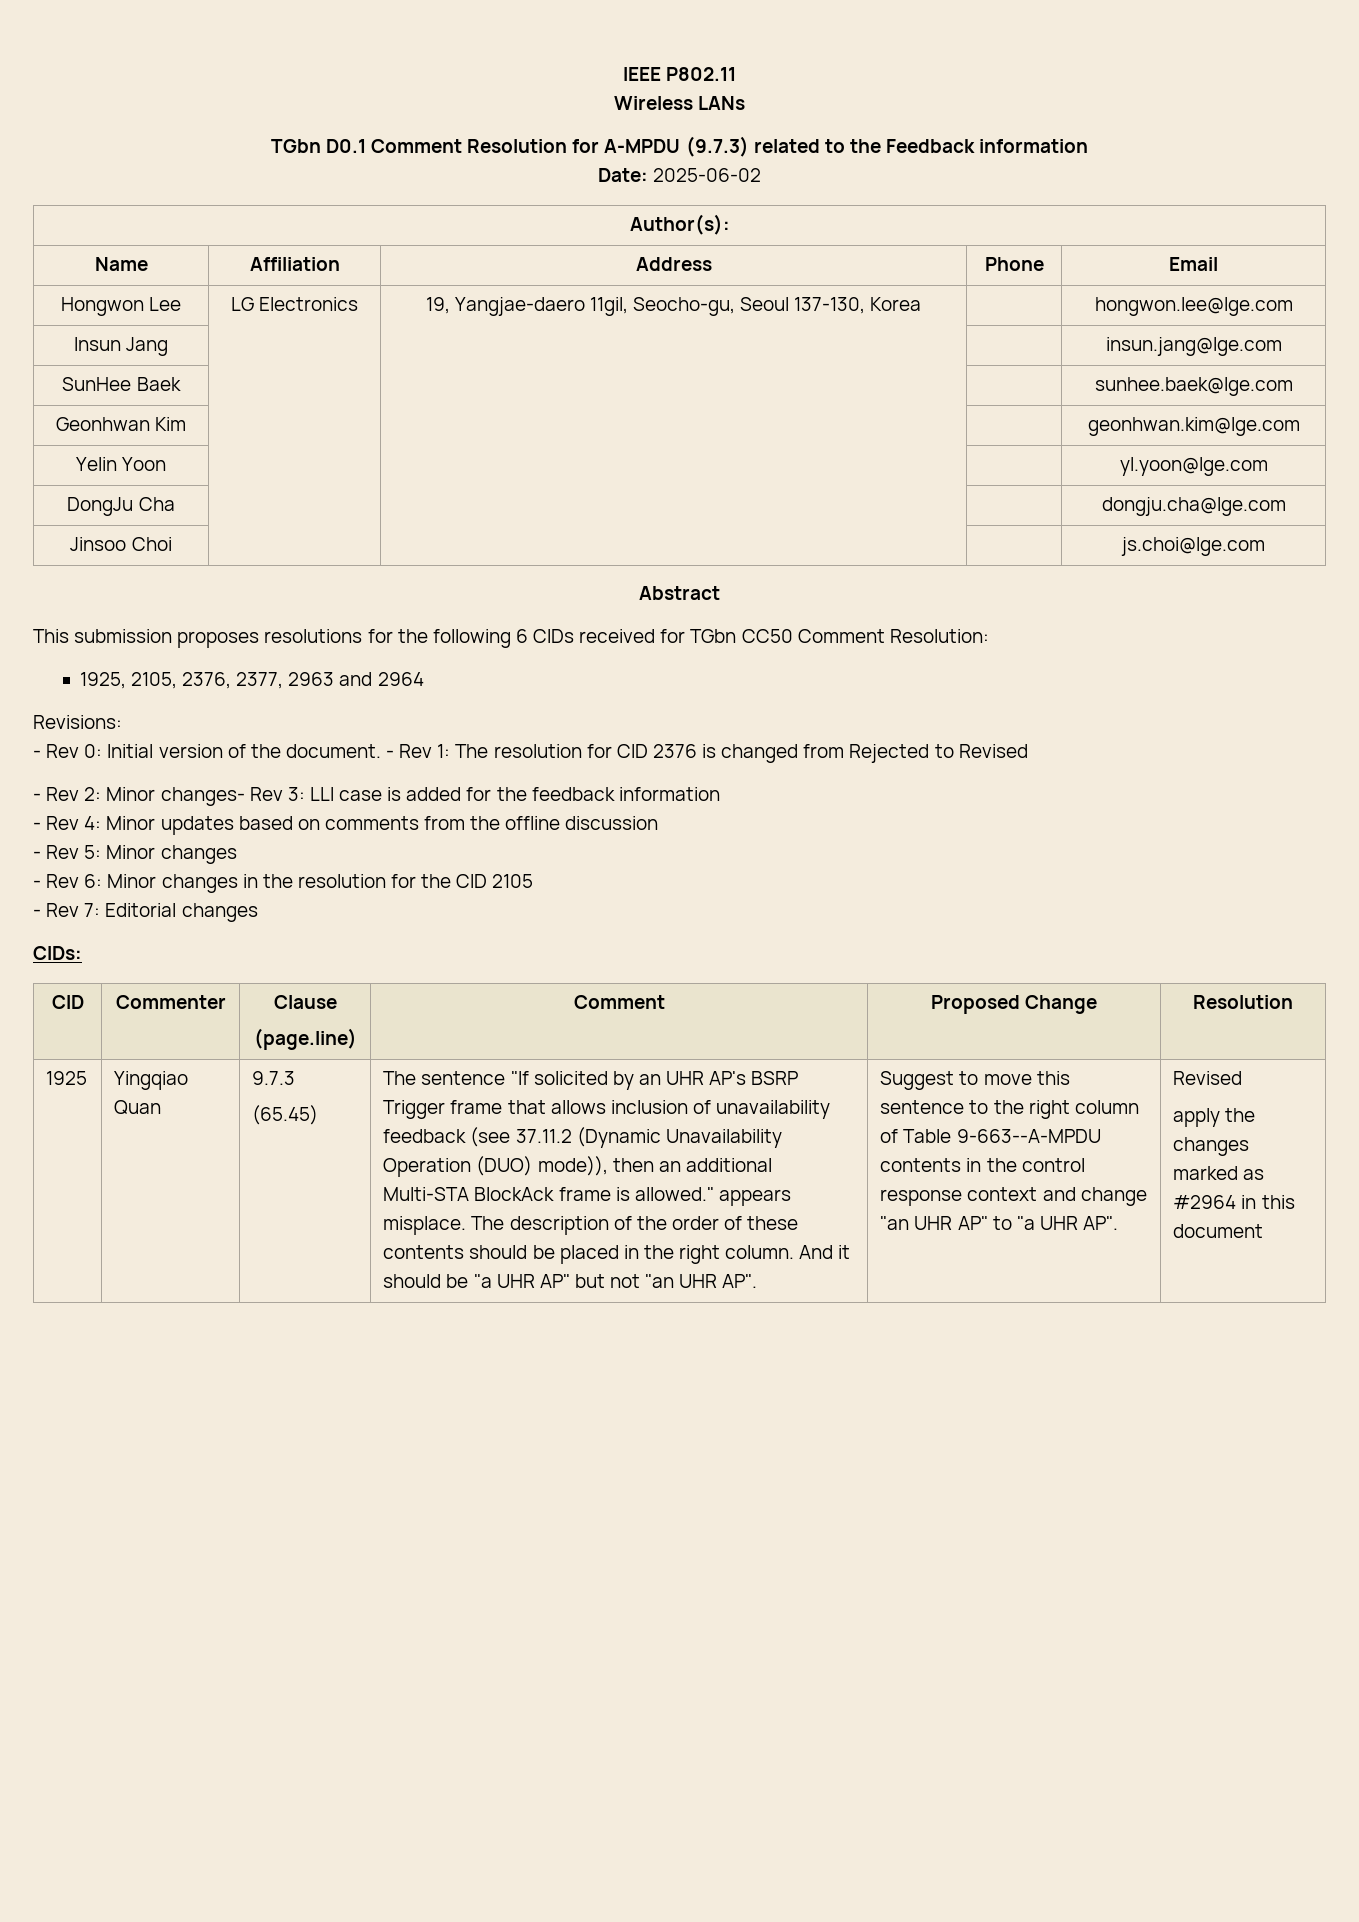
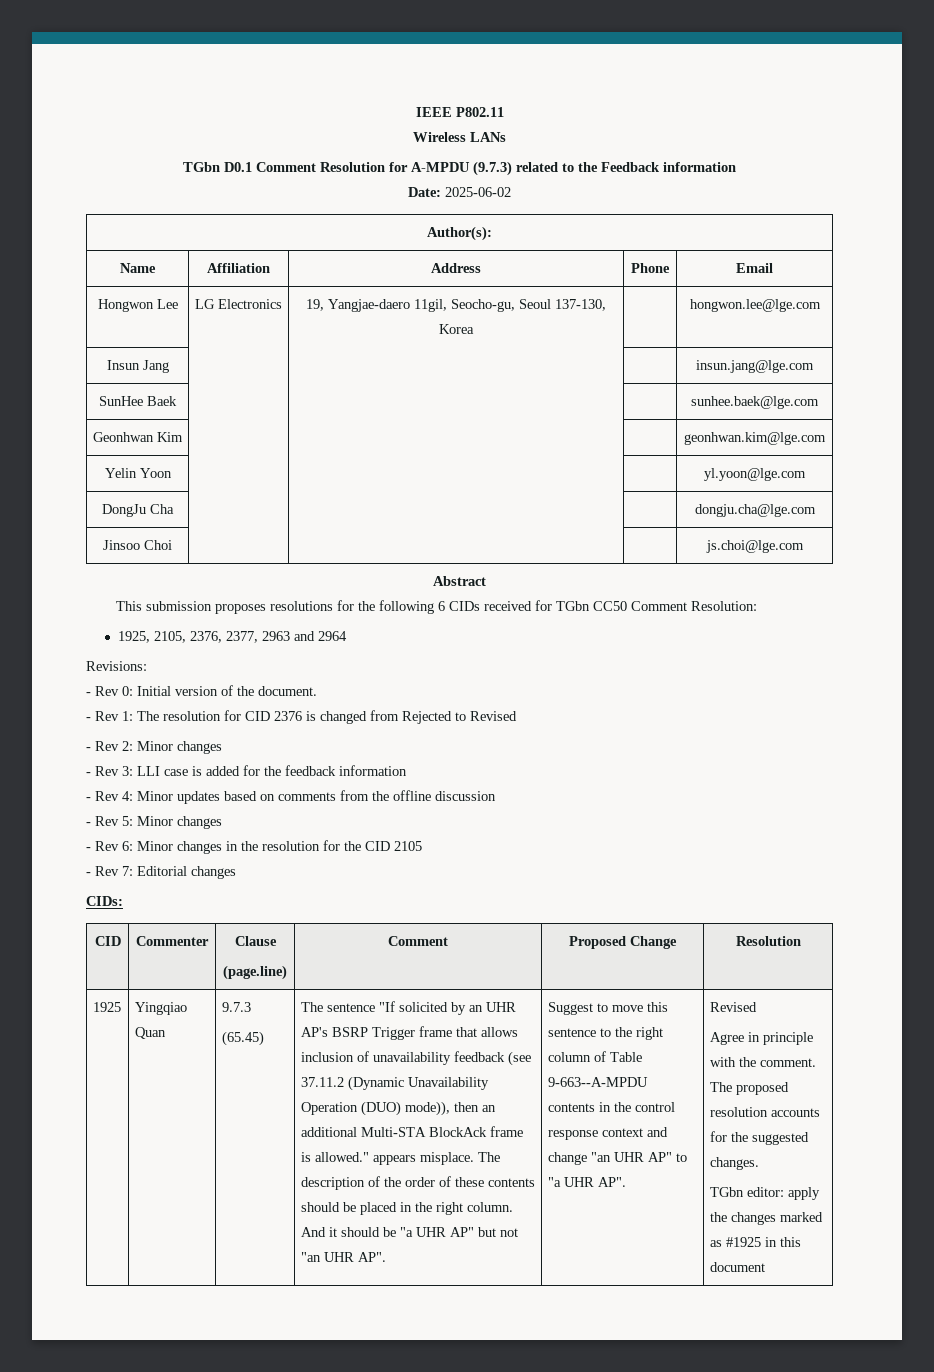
(381, 751) none -> (317, 691) //
[160,787,245,806] changes- -> [177,741,222,754] [86,772,91,776] changes // -
(1243, 1078) none -> [709,1032,813,1045] [709,1057,816,1067] [709,1082,789,1095] [709,1107,820,1117] [709,1131,809,1145] [709,1157,759,1170] [709,1187,784,1197] Agree in principle with the comment. The proposed resolution accounts for the suggested changes. // TGbn editor:
[1173,1195,1237,1209] #2964 -> [725,1237,761,1247] #1925

